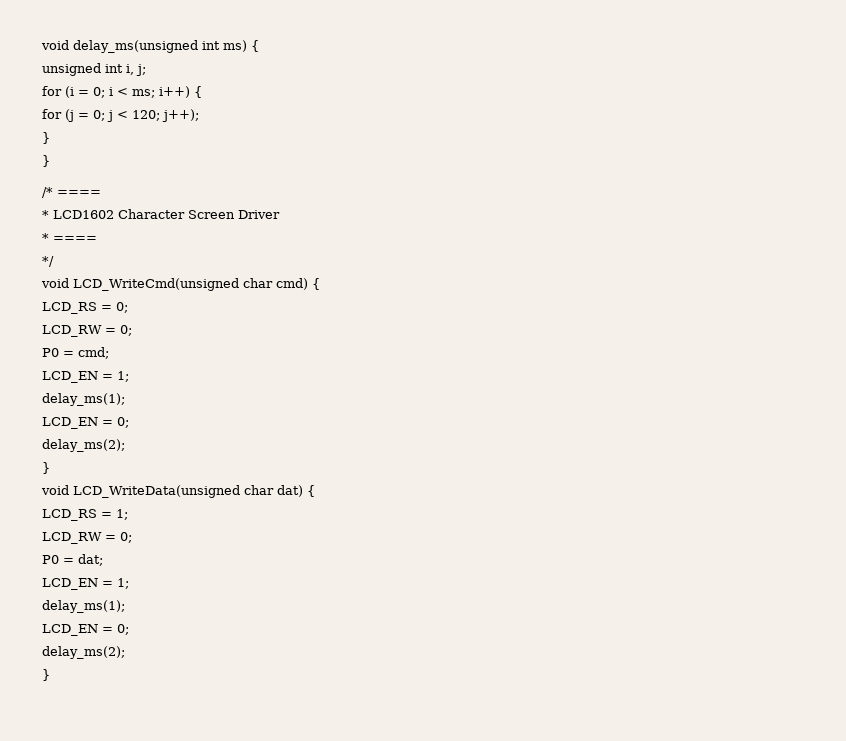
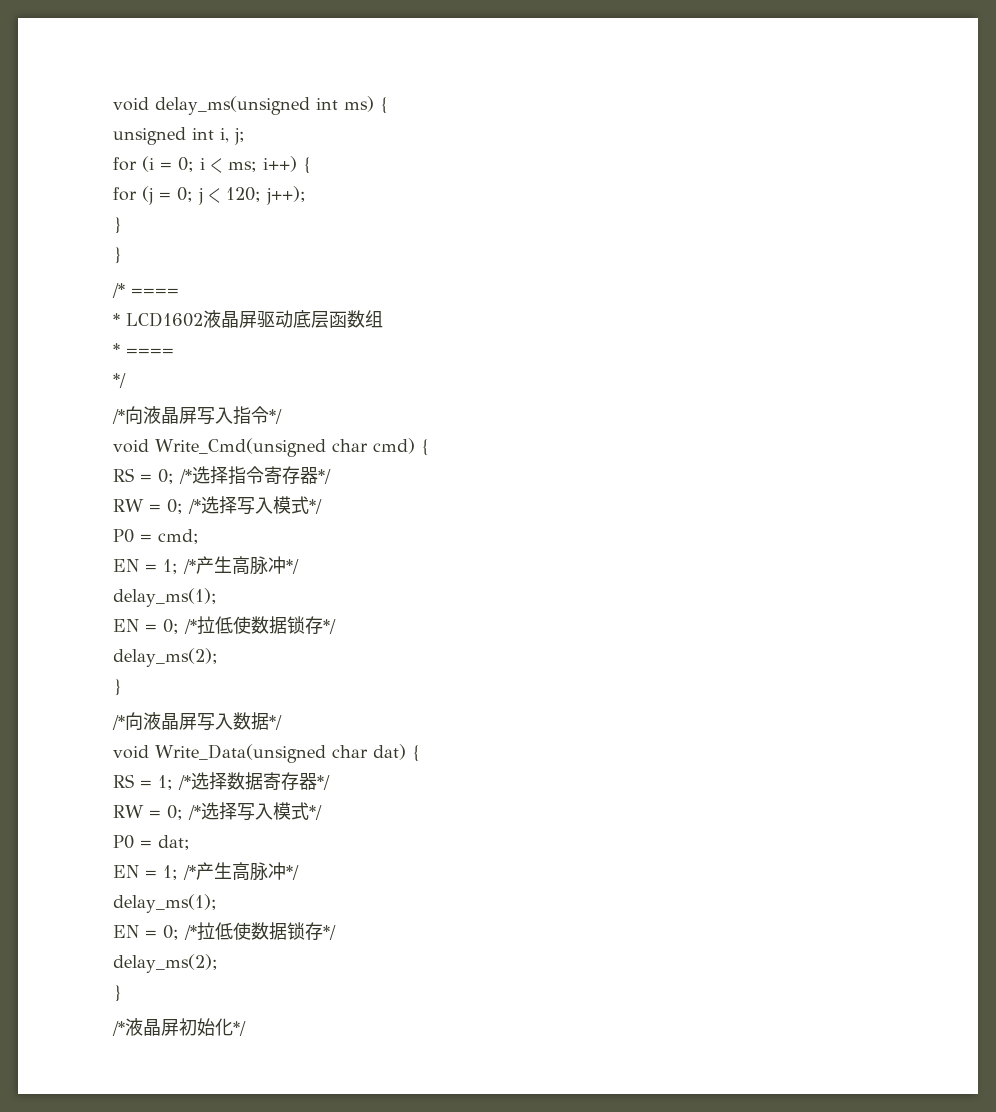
[118,209,280,219] [42,233,97,242] [42,256,54,267] [41,278,239,291] Character Screen Driver // * ==== // */ // void LCD_WriteCmd(unsigned -> [203,310,383,328] [113,343,174,356] [113,373,126,388] [112,406,282,425] [113,438,326,457] 液晶屏驱动底层函数组 // * ==== // */ // /*向液晶屏写入指令*/ // void Write_Cmd(unsigned
[42,302,128,314] [42,325,132,337] LCD_RS = 0; // LCD_RW = 0; -> [113,466,331,485] [113,496,322,515] RS = 0; /*选择指令寄存器*/ // RW = 0; /*选择写入模式*/
[42,371,129,383] [42,393,125,406] [42,417,129,429] [42,439,125,452] [42,462,50,474] [41,485,240,498] LCD_EN = 1; // delay_ms(1); // LCD_EN = 0; // delay_ms(2); // } // void LCD_WriteData(unsigned -> [113,556,299,575] [113,588,217,607] [113,616,336,635] [113,648,218,667] [113,679,122,696] [112,712,282,731] [113,744,326,763] EN = 1; /*产生高脉冲*/ // delay_ms(1); // EN = 0; /*拉低使数据锁存*/ // delay_ms(2); // } // /*向液晶屏写入数据*/ // void Write_Data(unsigned
[42,509,128,521] [42,532,132,544] LCD_RS = 1; // LCD_RW = 0; -> [113,772,330,791] [113,802,322,821] RS = 1; /*选择数据寄存器*/ // RW = 0; /*选择写入模式*/
[42,578,129,590] [42,600,125,613] [42,624,129,636] [42,646,125,659] [42,669,50,681] LCD_EN = 1; // delay_ms(1); // LCD_EN = 0; // delay_ms(2); // } -> [113,862,299,881] [113,894,217,913] [113,922,336,941] [113,954,218,973] [113,985,122,1002] [112,1018,246,1036] EN = 1; /*产生高脉冲*/ // delay_ms(1); // EN = 0; /*拉低使数据锁存*/ // delay_ms(2); // } // /*液晶屏初始化*/

